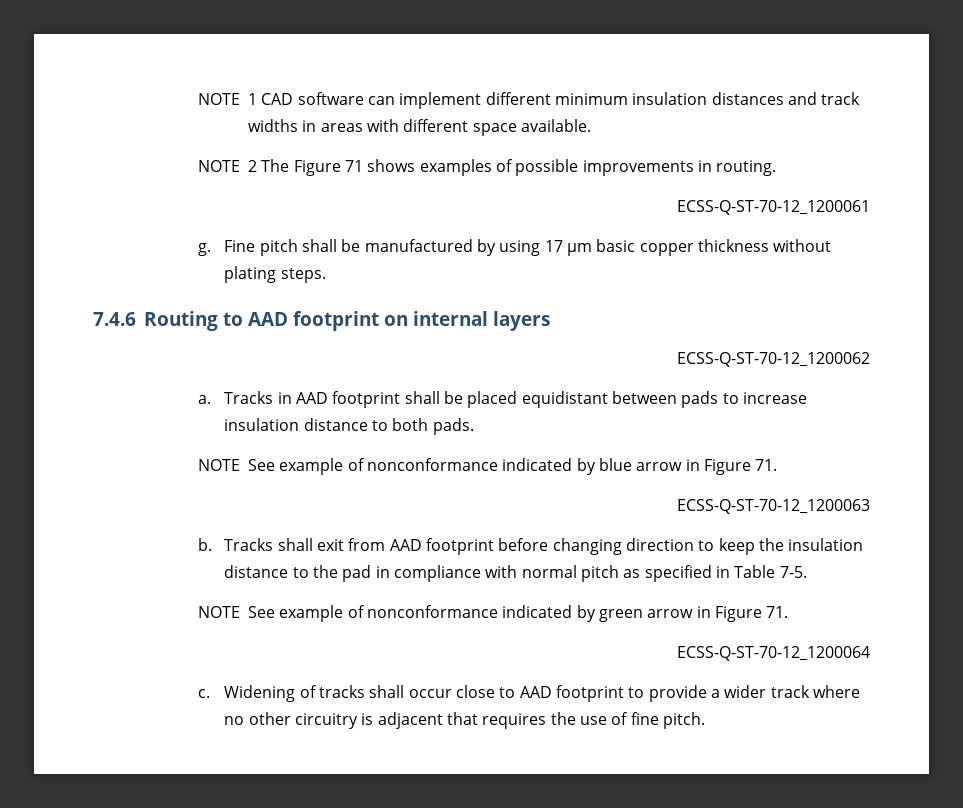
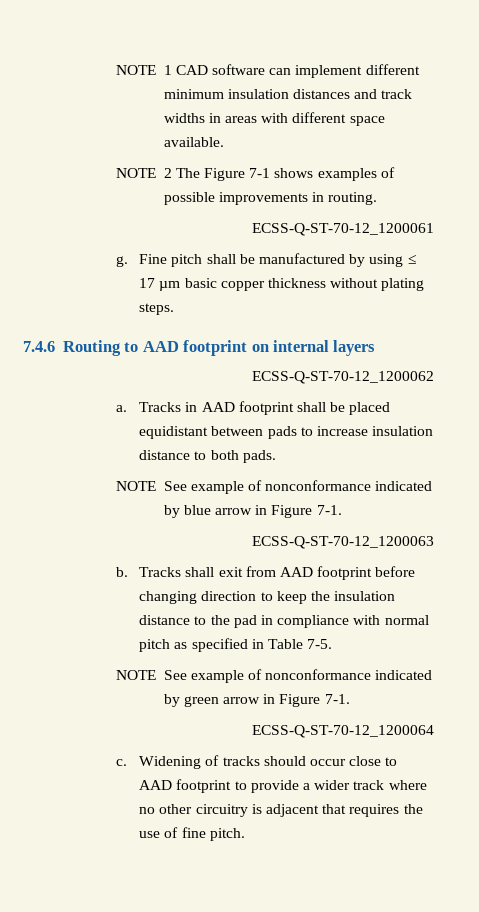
[345,160,364,172] 71 -> [249,168,271,178] 7-1
(541, 248) none -> [407,254,417,264] ≤
[755,459,778,471] 71. -> [316,505,342,515] 7-1.
[766,606,789,618] 71. -> [324,694,350,704] 7-1.
[369,685,405,698] shall -> [263,756,306,766] should

